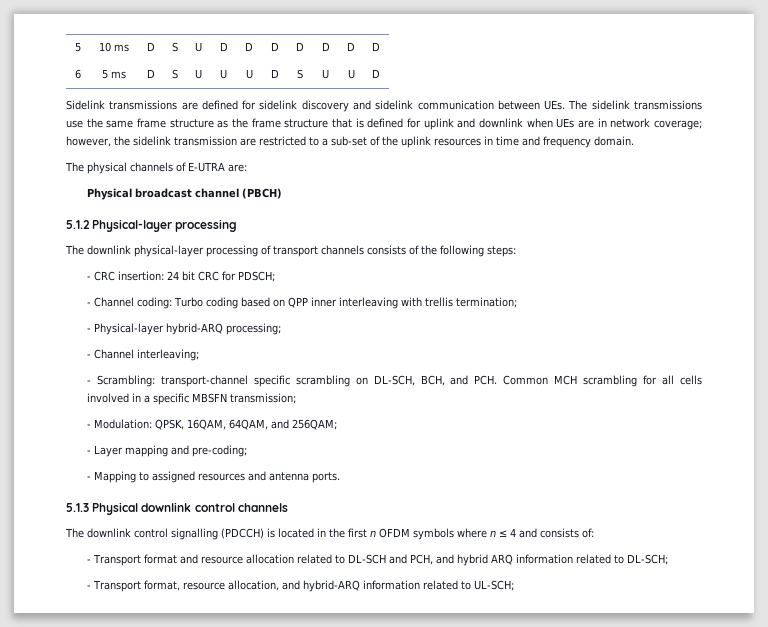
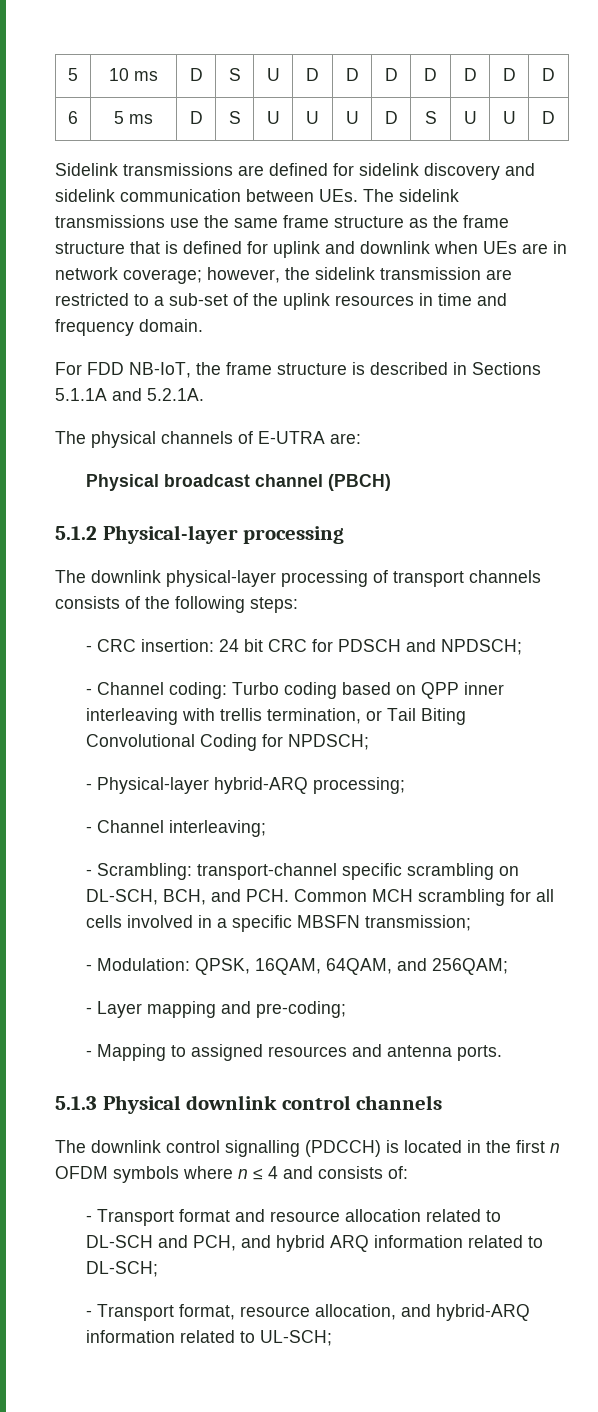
(634, 141) none -> [55,362,541,378] [55,388,204,401] // For FDD NB-IoT, the frame structure is described in Sections 5.1.1A and 5.2.1A.
[238,271,276,282] PDSCH; -> [338,639,523,655] PDSCH and NPDSCH;
[455,297,517,308] termination; -> [267,708,467,725] [86,734,370,751] termination, or Tail Biting Convolutional Coding for NPDSCH;

